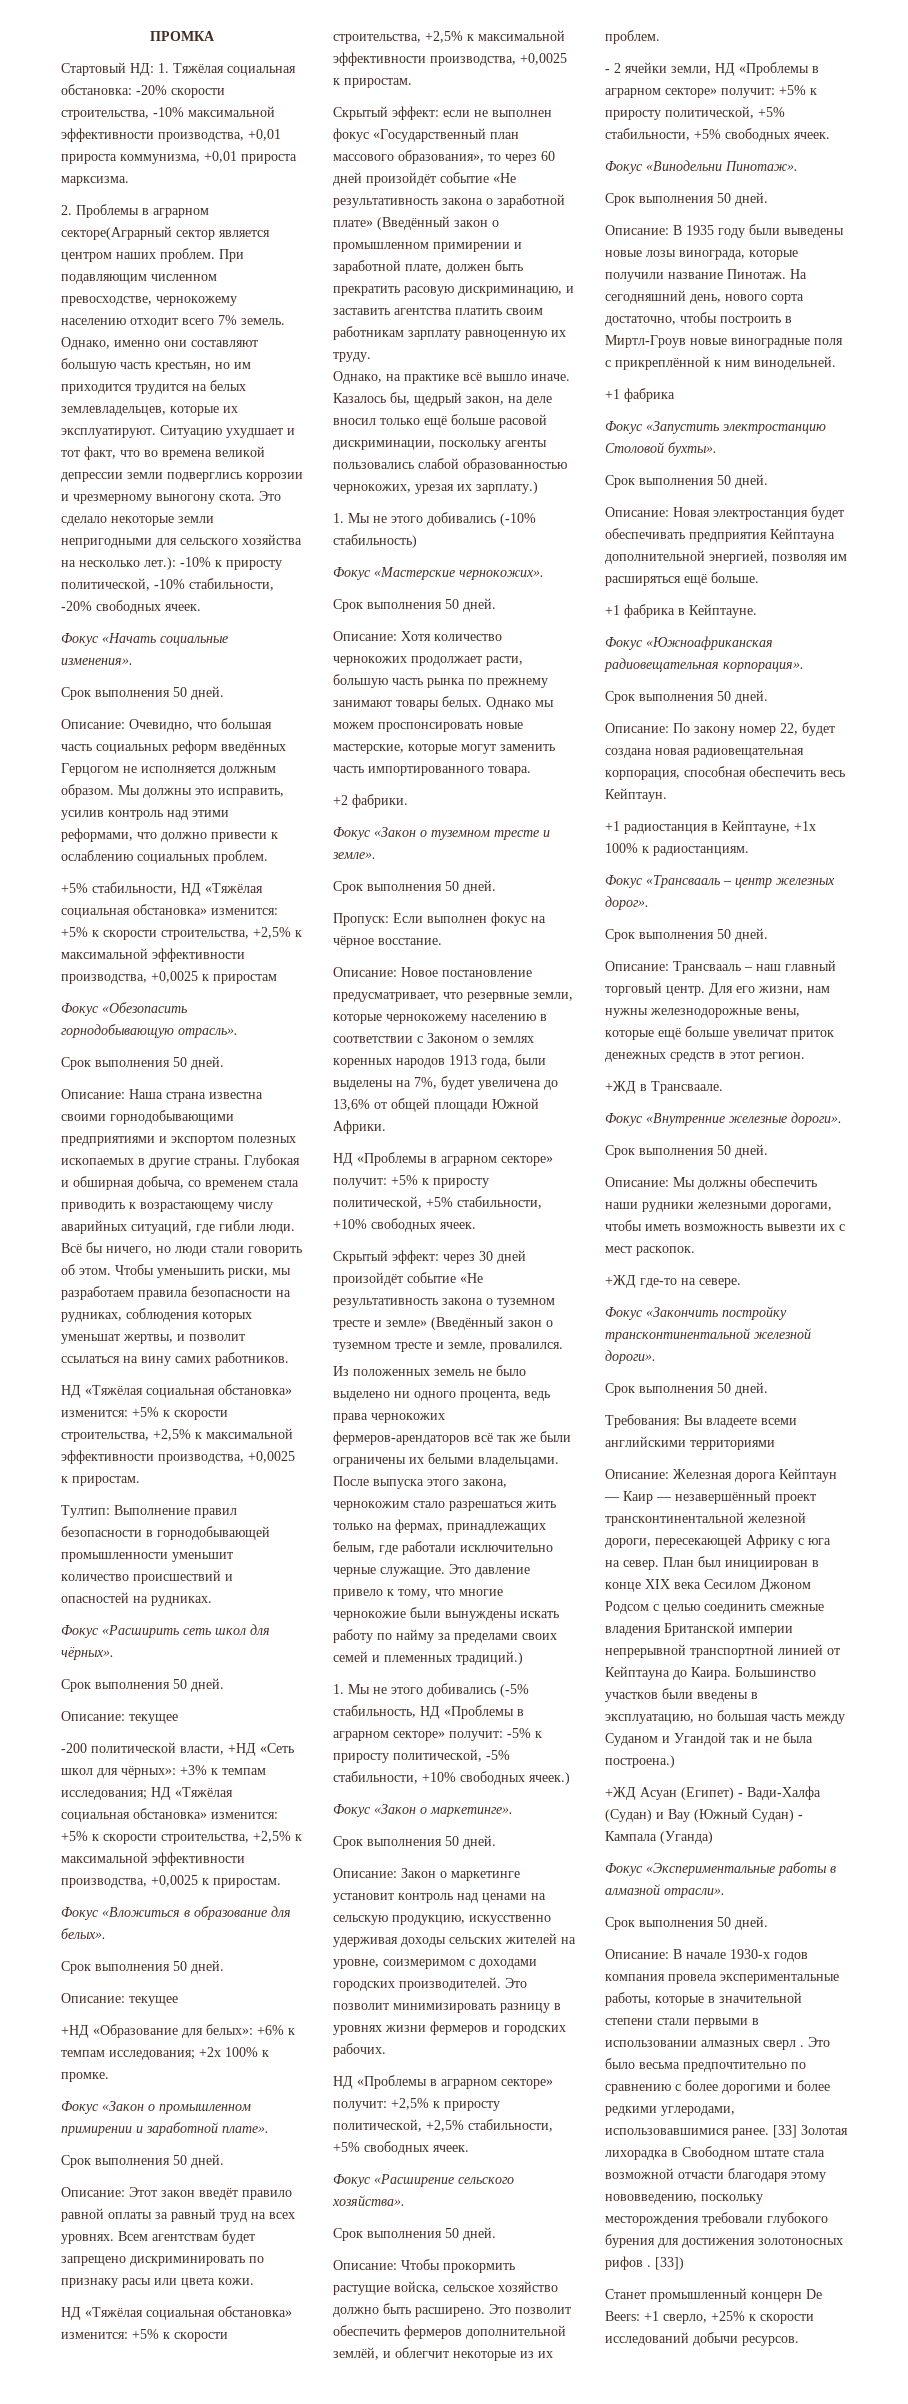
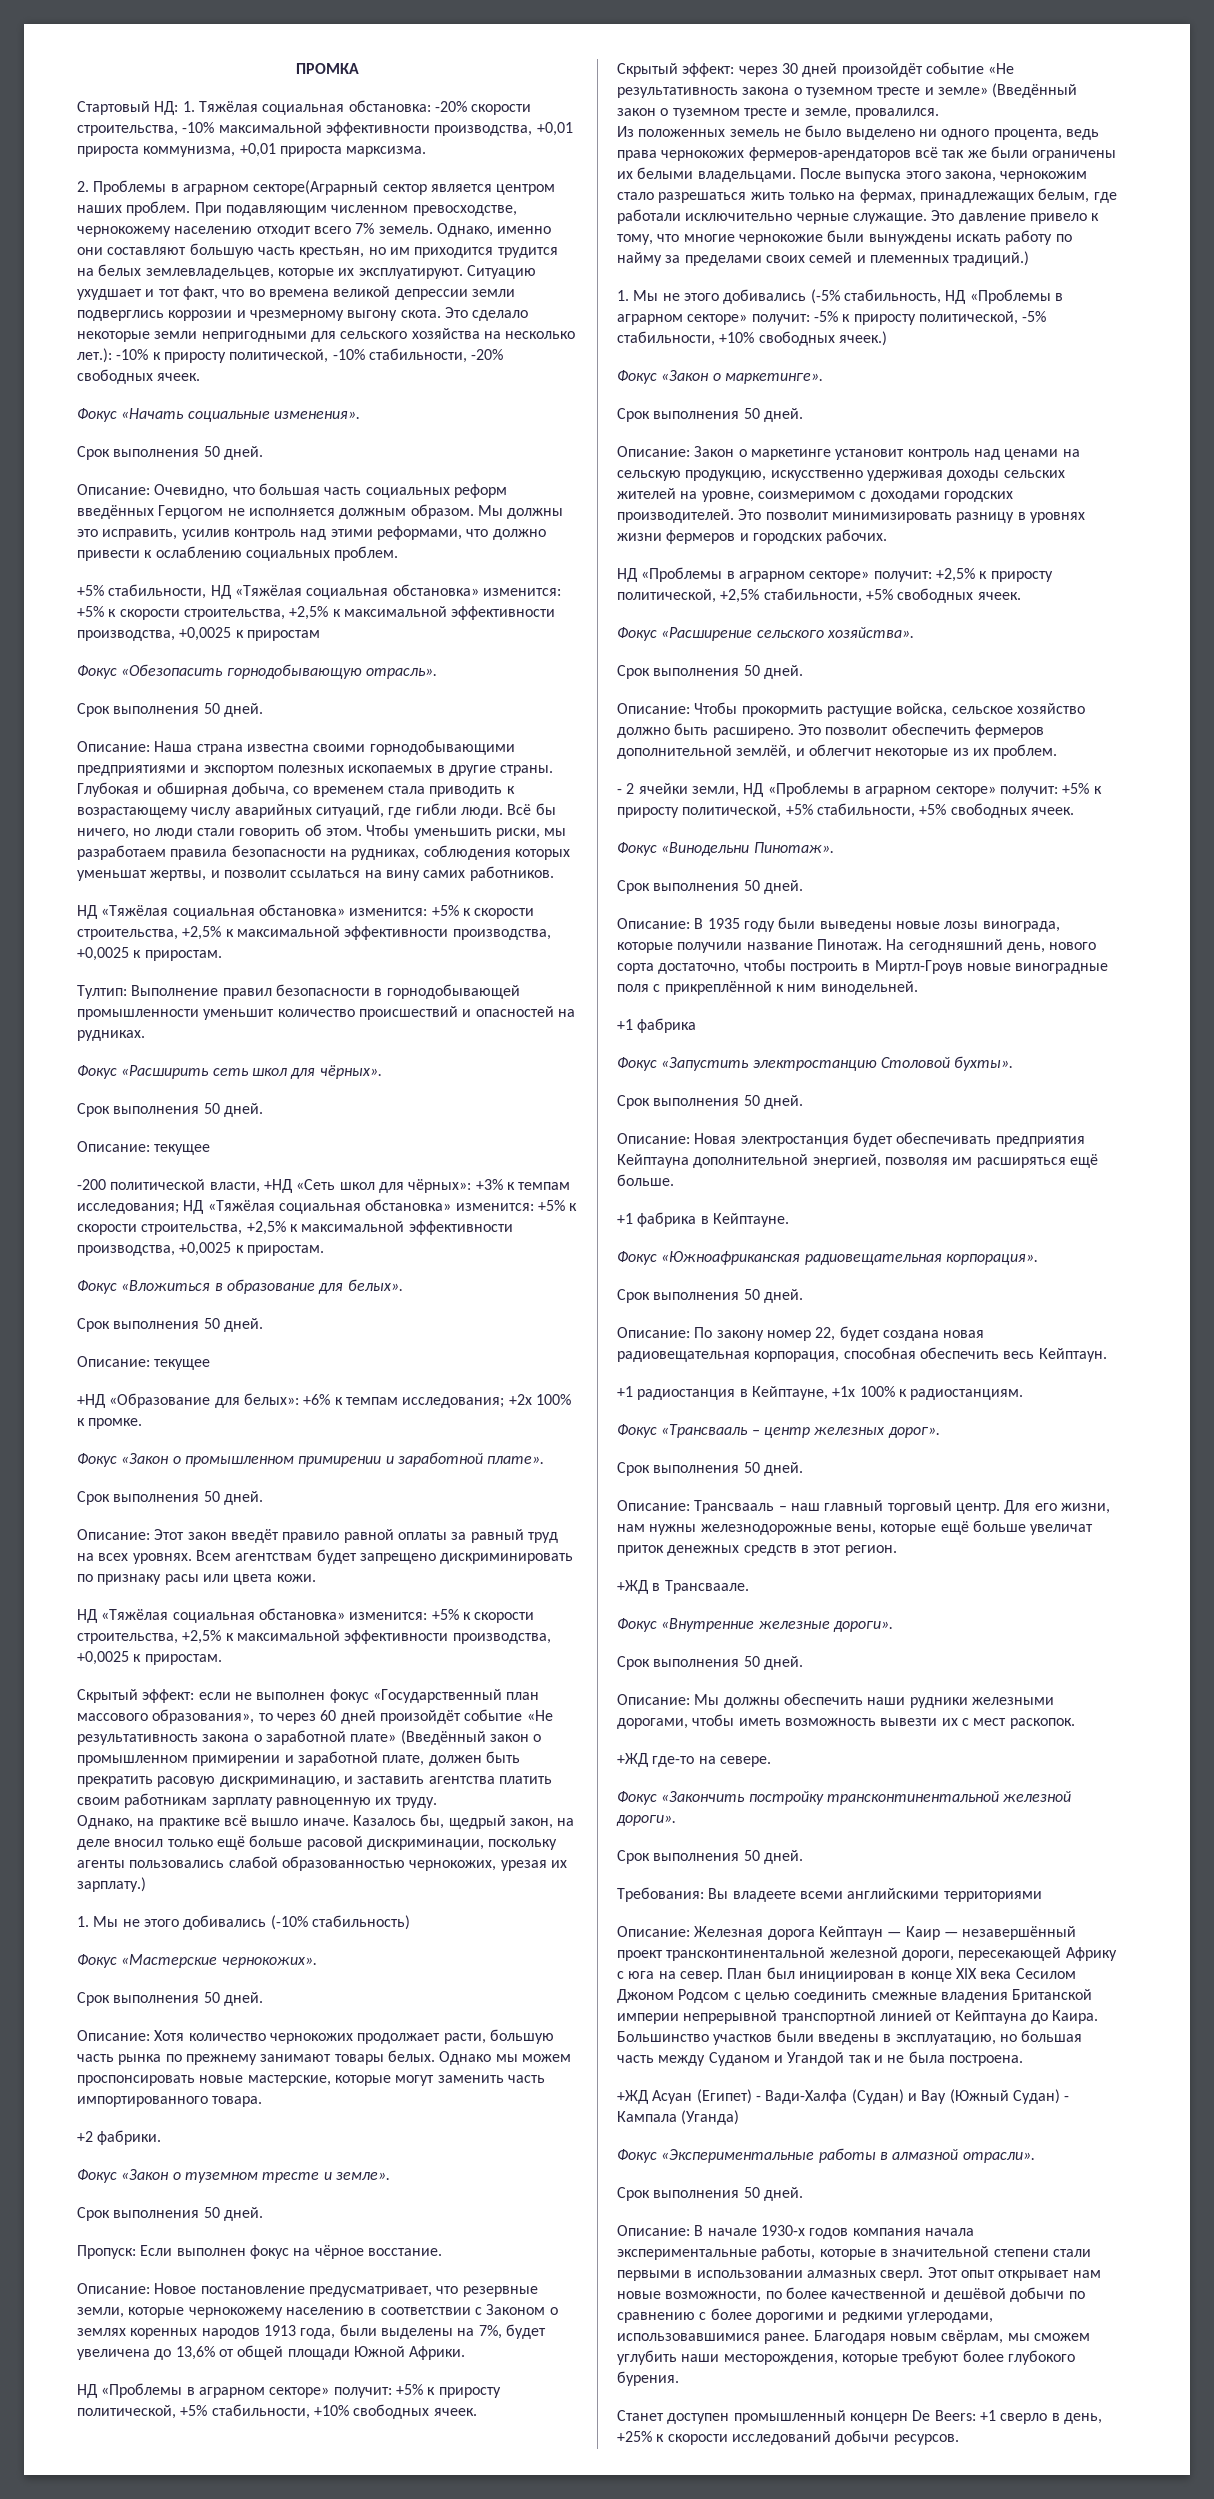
[156,494,215,504] выногону -> [347,310,398,321] выгону
[605,1755,675,1768] построена.) -> [948,2055,1023,2066] построена.
[668,1974,717,1984] провела -> [924,2228,974,2236] начала
[763,2037,830,2050] [605,2058,787,2072] сверл . Это было весьма предпочтительно -> [880,2267,1101,2281] [617,2287,1065,2302] сверл. Этот опыт открывает нам новые возможности, по более качественной и дешёвой добычи
[797,2080,830,2091] более -> (838, 2316) none
[773,2125,848,2138] [605,2146,825,2160] [605,2168,826,2182] [605,2194,763,2204] [605,2212,828,2226] [605,2234,843,2248] [605,2256,684,2270] [33] Золотая лихорадка в Свободном штате стала возможной отчасти благодаря этому нововведению, поскольку месторождения требовали глубокого бурения для достижения золотоносных рифов . [33]) -> [813,2330,1090,2344] [617,2350,1075,2365] [617,2371,679,2386] Благодаря новым свёрлам, мы сможем углубить наши месторождения, которые требуют более глубокого бурения.
(646, 2294) none -> [667,2413,730,2424] доступен
[663,2314,707,2324] сверло, -> [1000,2413,1102,2424] сверло в день,

